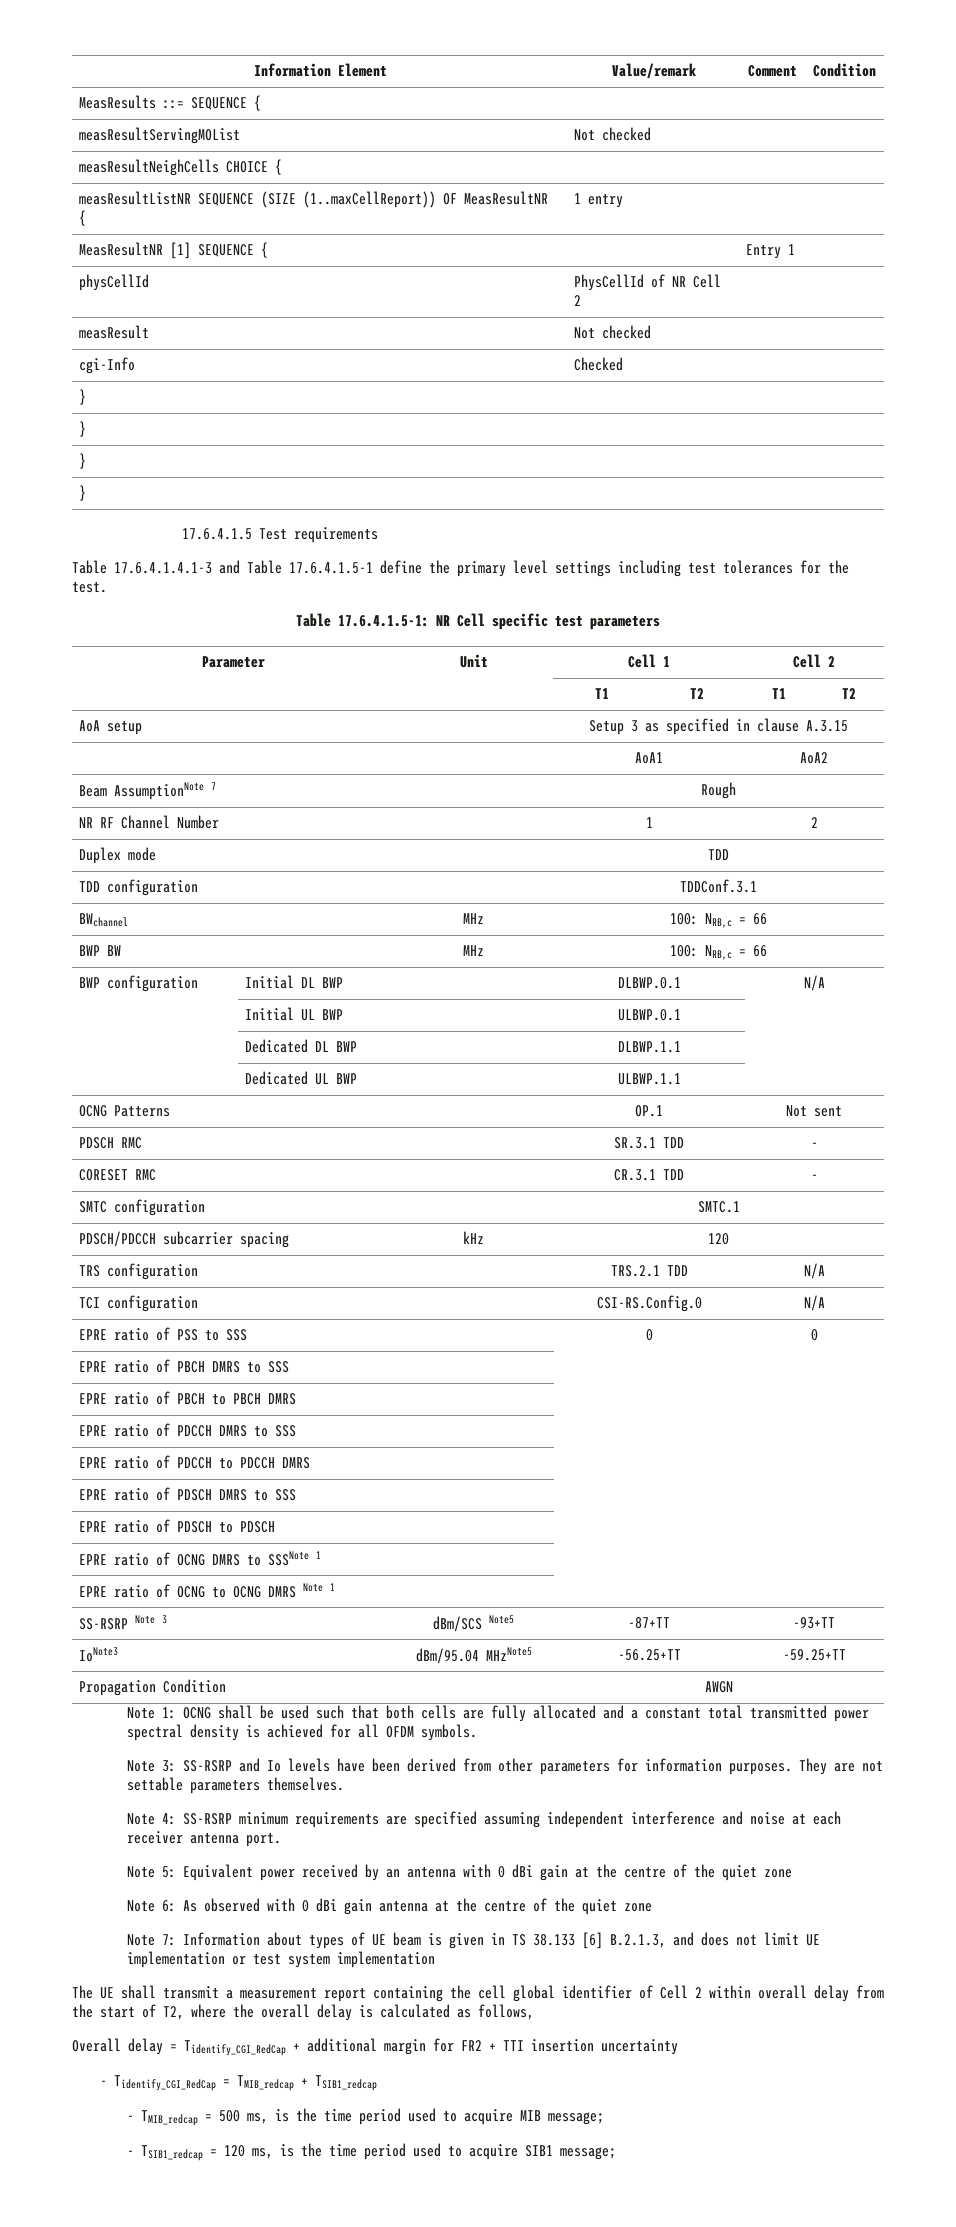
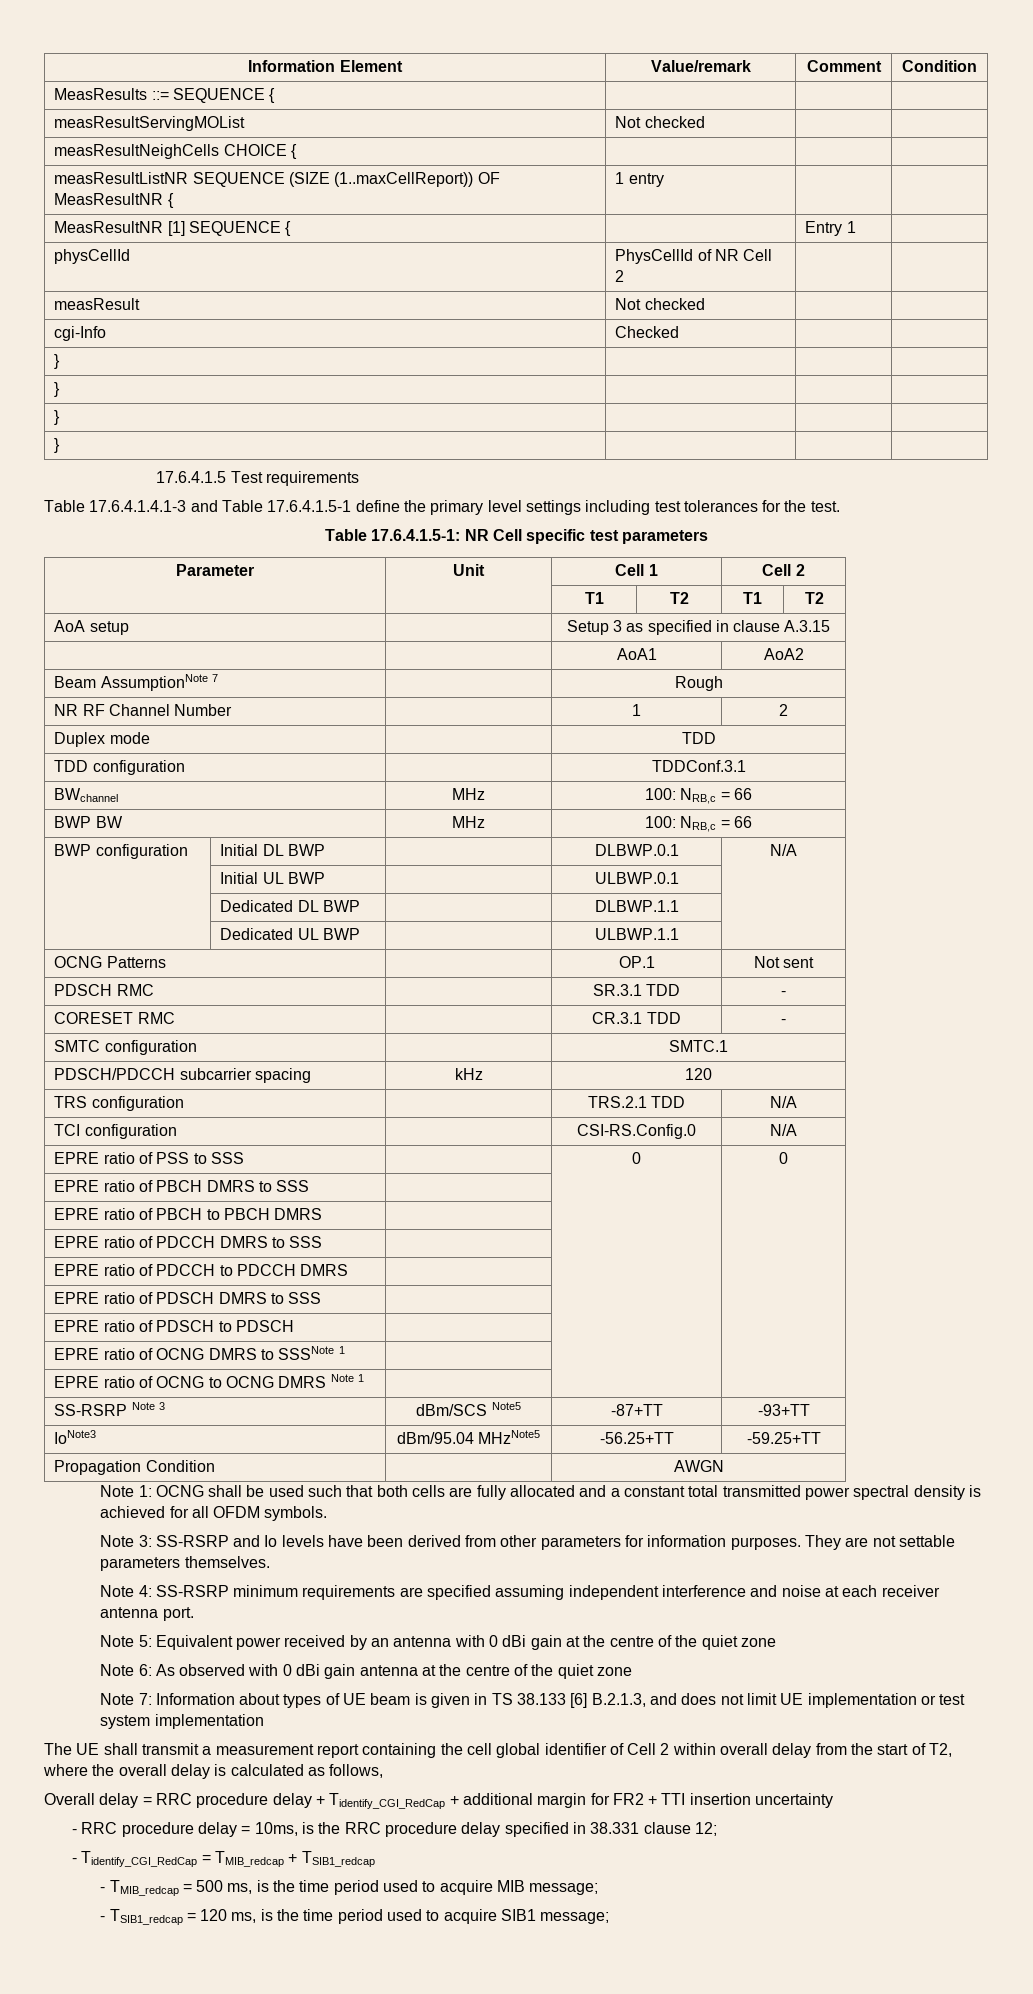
(177, 2047) none -> [155,1793,325,1808] RRC procedure delay +
(678, 2047) none -> [72,1822,717,1837] // - RRC procedure delay = 10ms, is the RRC procedure delay specified in 38.331 clause 12;

